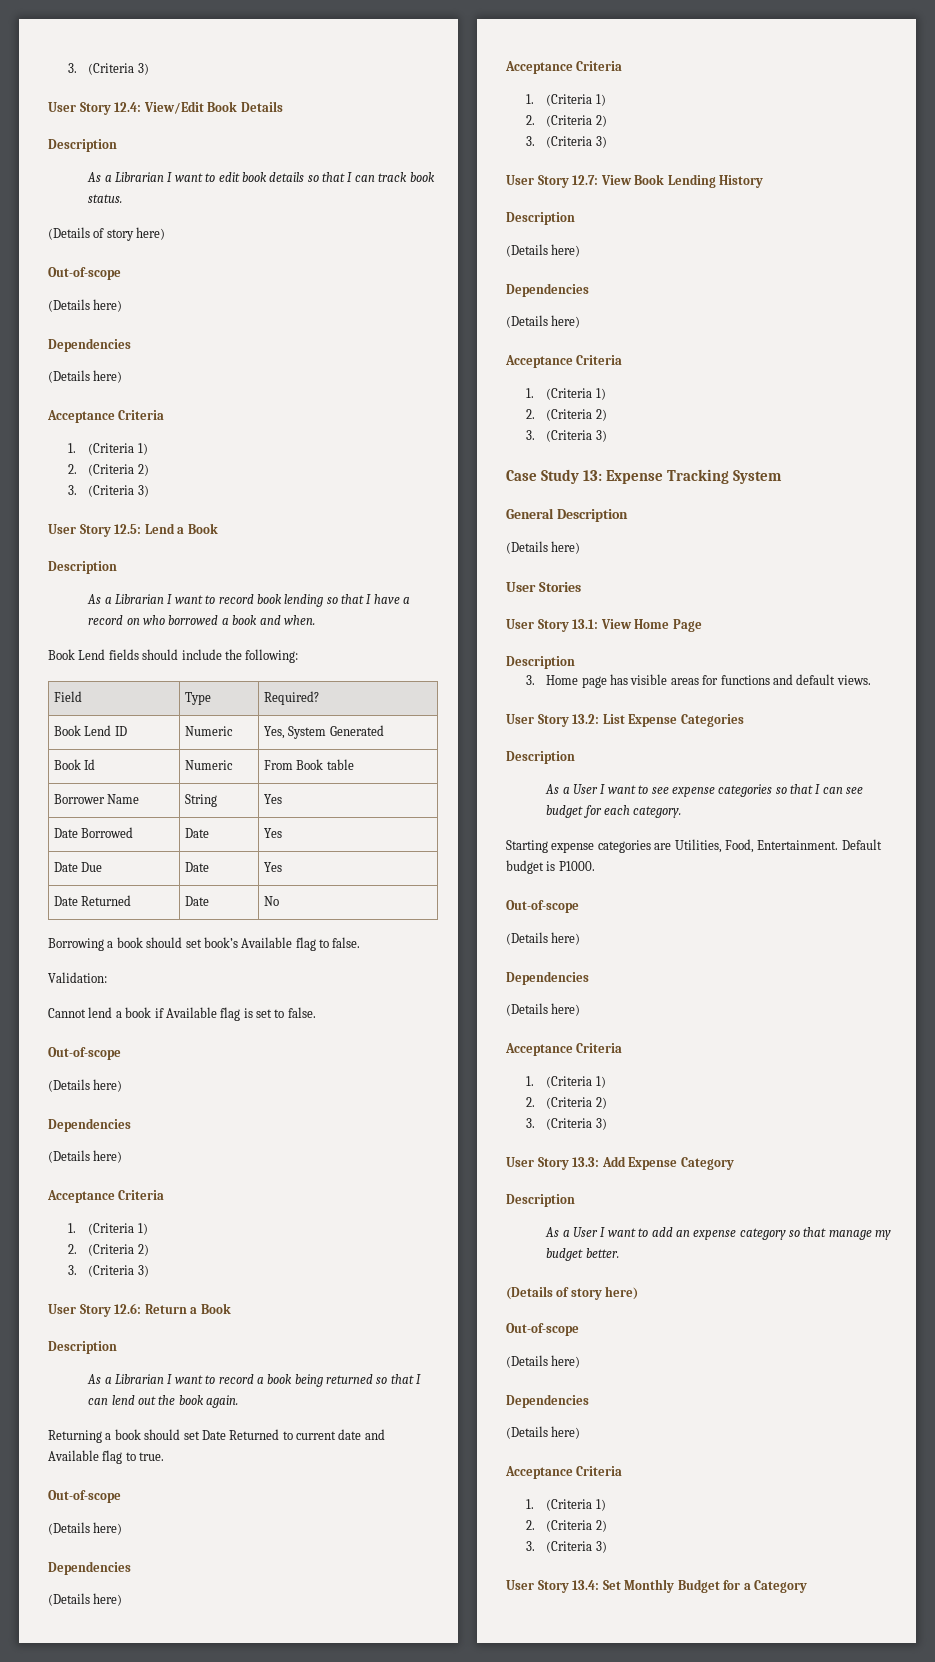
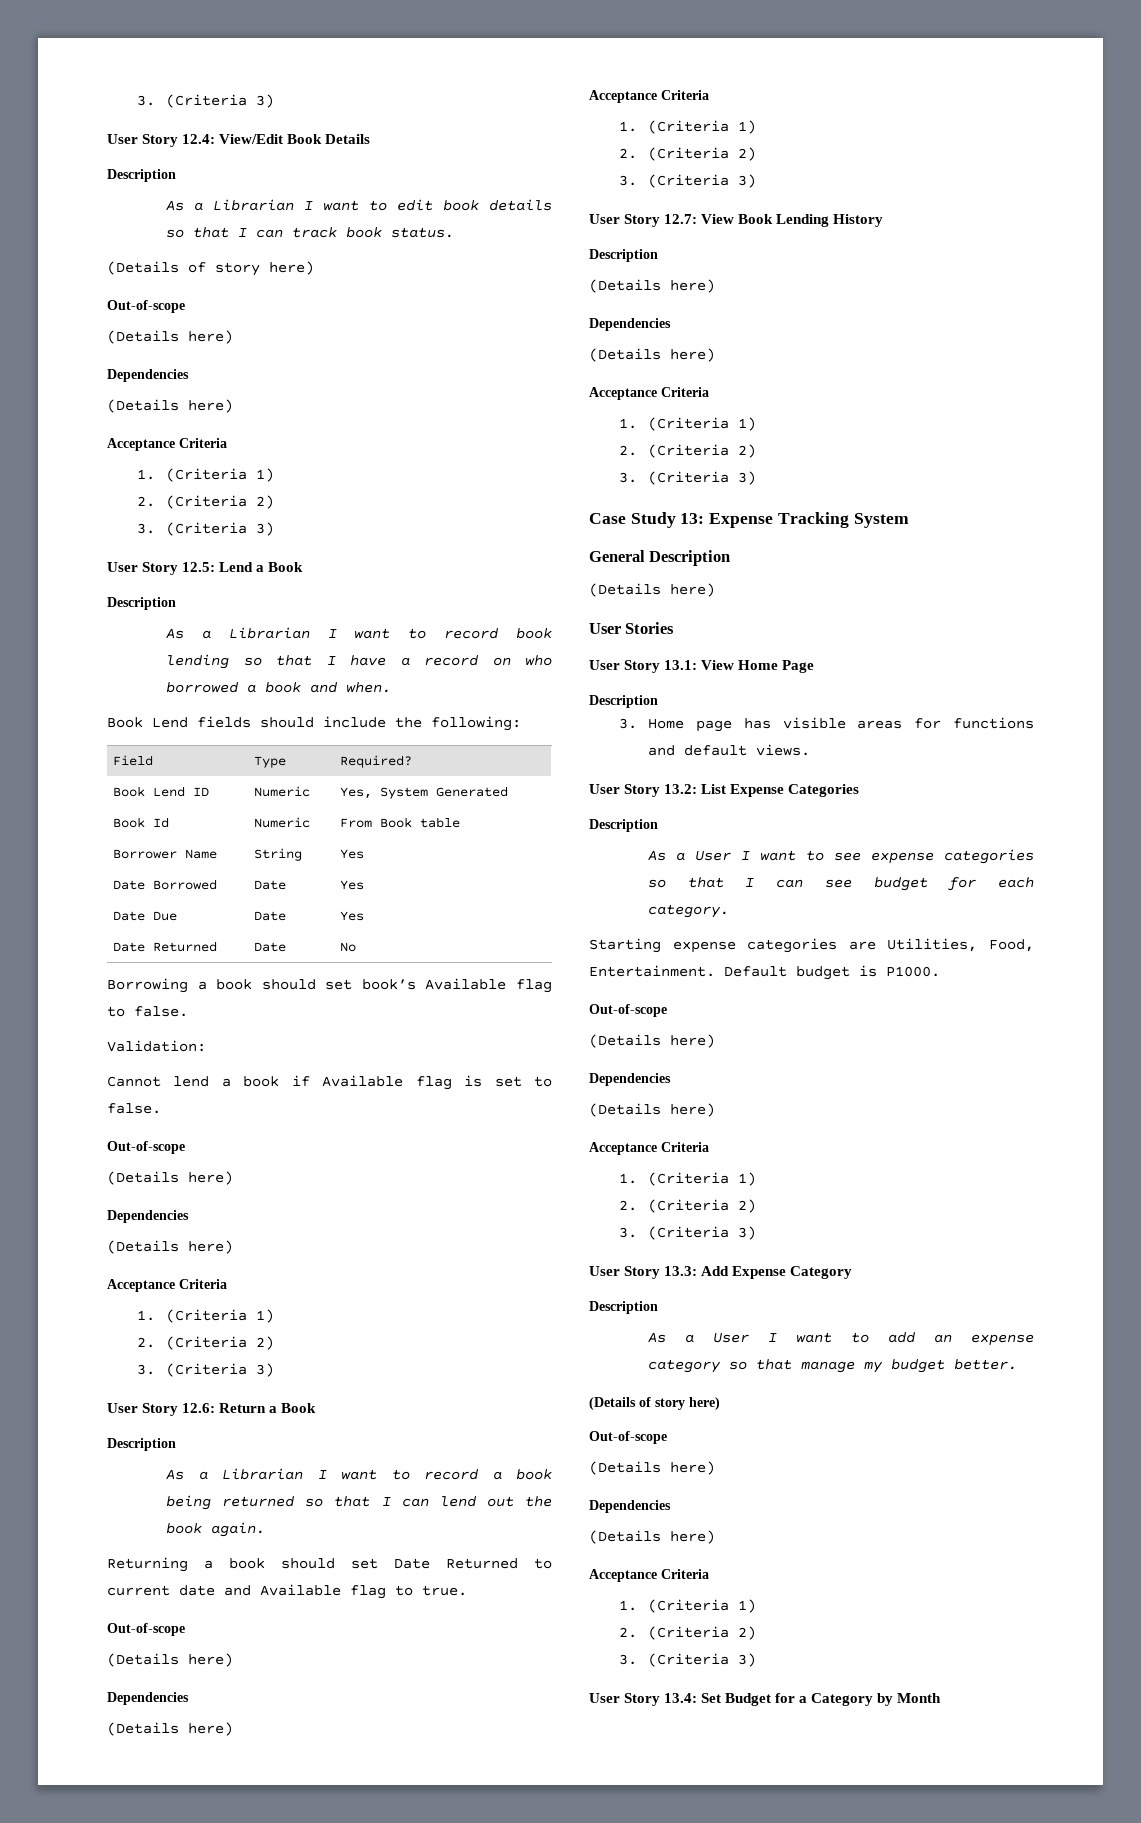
[624,1579,675,1593] Monthly -> (722, 1698) none
(808, 1586) none -> [877,1693,942,1706] by Month

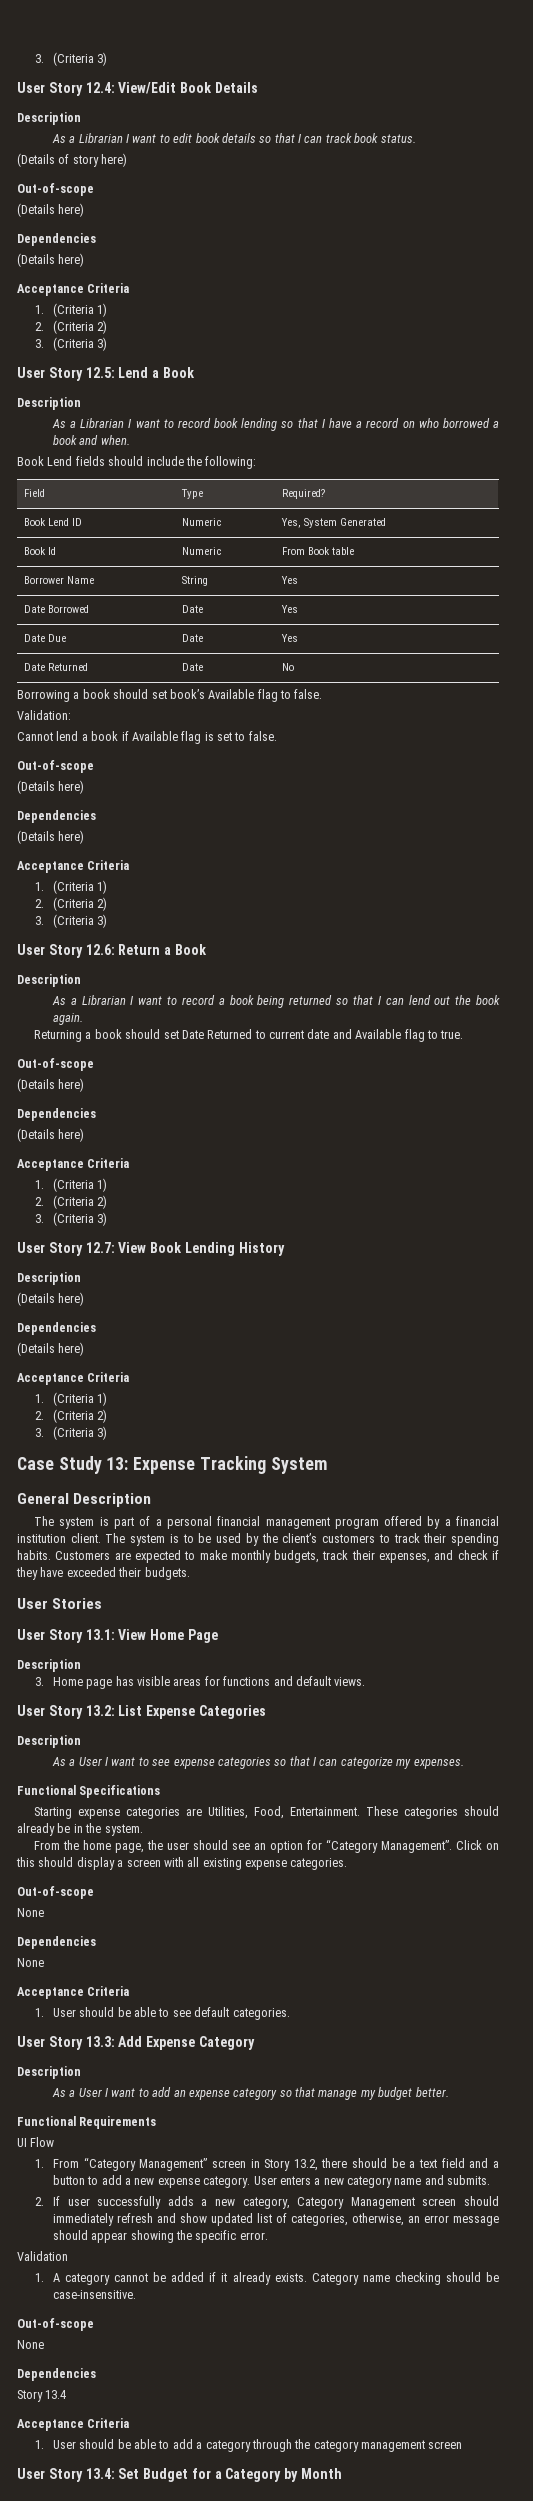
[589,583,715,597] (Details here) -> [34,1516,499,1529] [17,1533,499,1546] [17,1550,500,1563] [16,1567,190,1580] The system is part of a personal financial management program offered by a financial institution client. The system is to be used by the client’s customers to track their spending habits. Customers are expected to make monthly budgets, track their expenses, and check if they have exceeded their budgets.
[824,877,1034,891] [648,904,730,918] see budget for each category. -> [340,1757,464,1769] [17,1785,161,1798] categorize my expenses. // Functional Specifications
[724,965,940,980] [589,1004,667,1017] [589,1034,715,1048] [589,1073,671,1086] [589,1103,715,1117] [589,1142,709,1155] [618,1172,757,1186] [618,1199,757,1213] [618,1226,757,1240] Default budget is P1000. // Out-of-scope // (Details here) // Dependencies // (Details here) // Acceptance Criteria // 1. (Criteria 1) // 2. (Criteria 2) // 3. (Criteria 3) -> [366,1806,499,1819] [17,1823,143,1836] [34,1839,499,1853] [16,1857,348,1870] [17,1886,94,1899] [17,1908,44,1917] [17,1936,96,1949] [17,1958,44,1967] [17,1986,130,1999] [34,2007,290,2020] These categories should already be in the system. // From the home page, the user should see an option for “Category Management”. Click on this should display a screen with all existing expense categories. // Out-of-scope // None // Dependencies // None // Acceptance Criteria // 1. User should be able to see default categories.
[589,1397,720,1410] [589,1431,667,1444] [589,1461,715,1475] [589,1500,671,1513] [589,1530,715,1544] [589,1569,709,1582] [618,1599,757,1613] [618,1626,757,1640] [618,1653,757,1667] (Details of story here) // Out-of-scope // (Details here) // Dependencies // (Details here) // Acceptance Criteria // 1. (Criteria 1) // 2. (Criteria 2) // 3. (Criteria 3) -> [17,2116,157,2129] [17,2137,55,2147] [34,2157,500,2171] [52,2175,491,2188] [34,2196,499,2209] [52,2213,500,2226] [52,2230,268,2243] [17,2251,68,2261] [34,2272,499,2285] [52,2290,136,2299] [17,2318,94,2331] [17,2340,44,2349] [17,2368,96,2381] [17,2390,67,2402] [17,2418,130,2431] [34,2439,463,2452] Functional Requirements // UI Flow // 1. From “Category Management” screen in Story 13.2, there should be a text field and a button to add a new expense category. User enters a new category name and submits. // 2. If user successfully adds a new category, Category Management screen should immediately refresh and show updated list of categories, otherwise, an error message should appear showing the specific error. // Validation // 1. A category cannot be added if it already exists. Category name checking should be case-insensitive. // Out-of-scope // None // Dependencies // Story 13.4 // Acceptance Criteria // 1. User should be able to add a category through the category management screen

